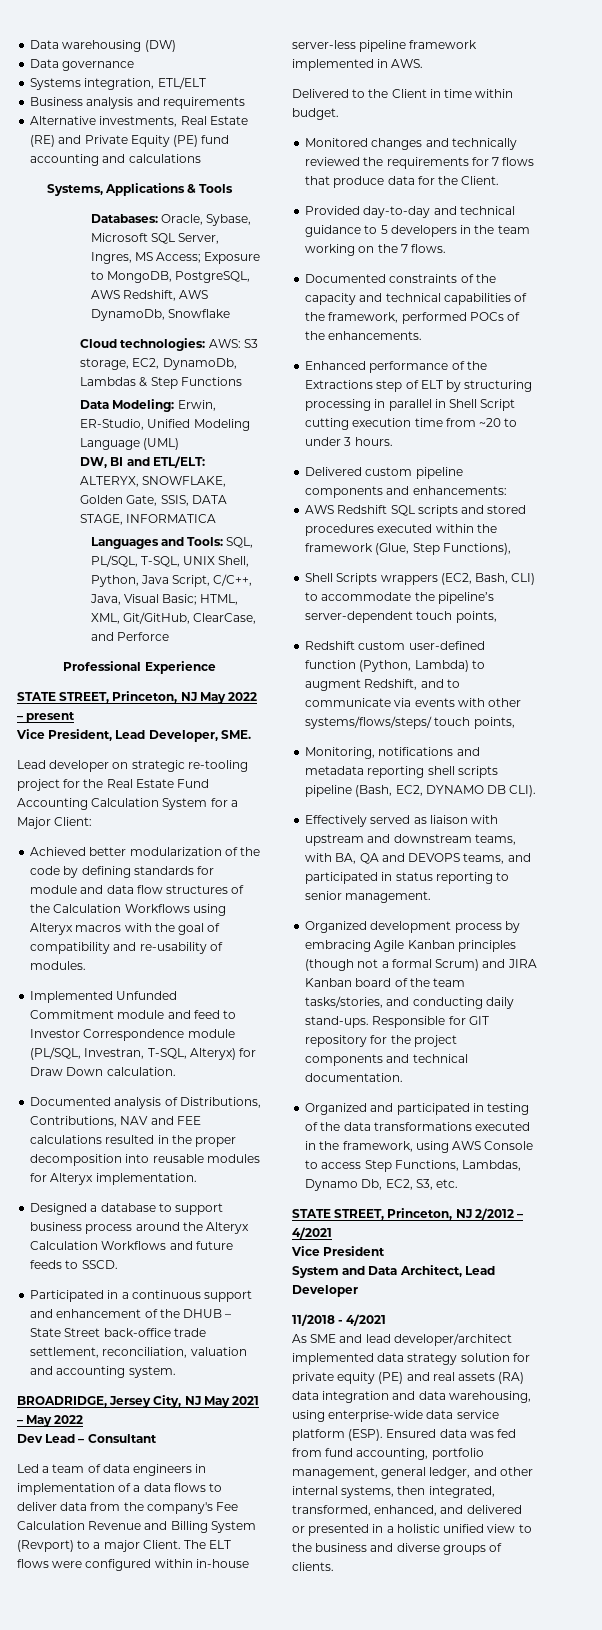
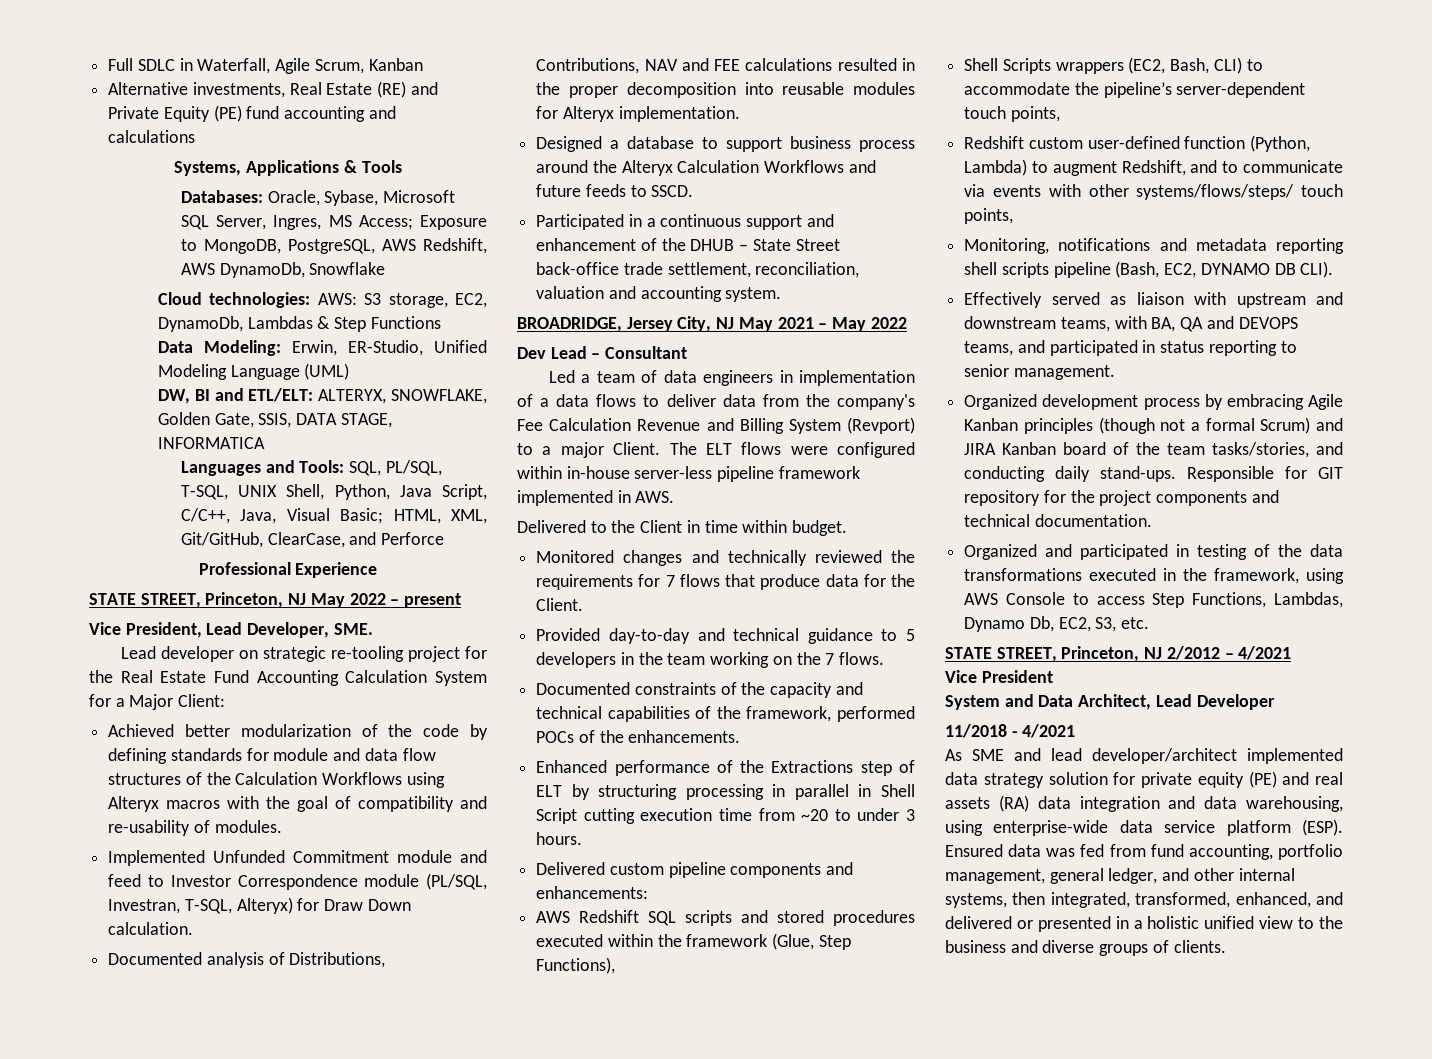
[30,40,176,52] [30,59,135,71] [30,77,206,90] [30,97,245,109] Data warehousing (DW) // Data governance // Systems integration, ETL/ELT // Business analysis and requirements -> [108,58,423,74] Full SDLC in Waterfall, Agile Scrum, Kanban

